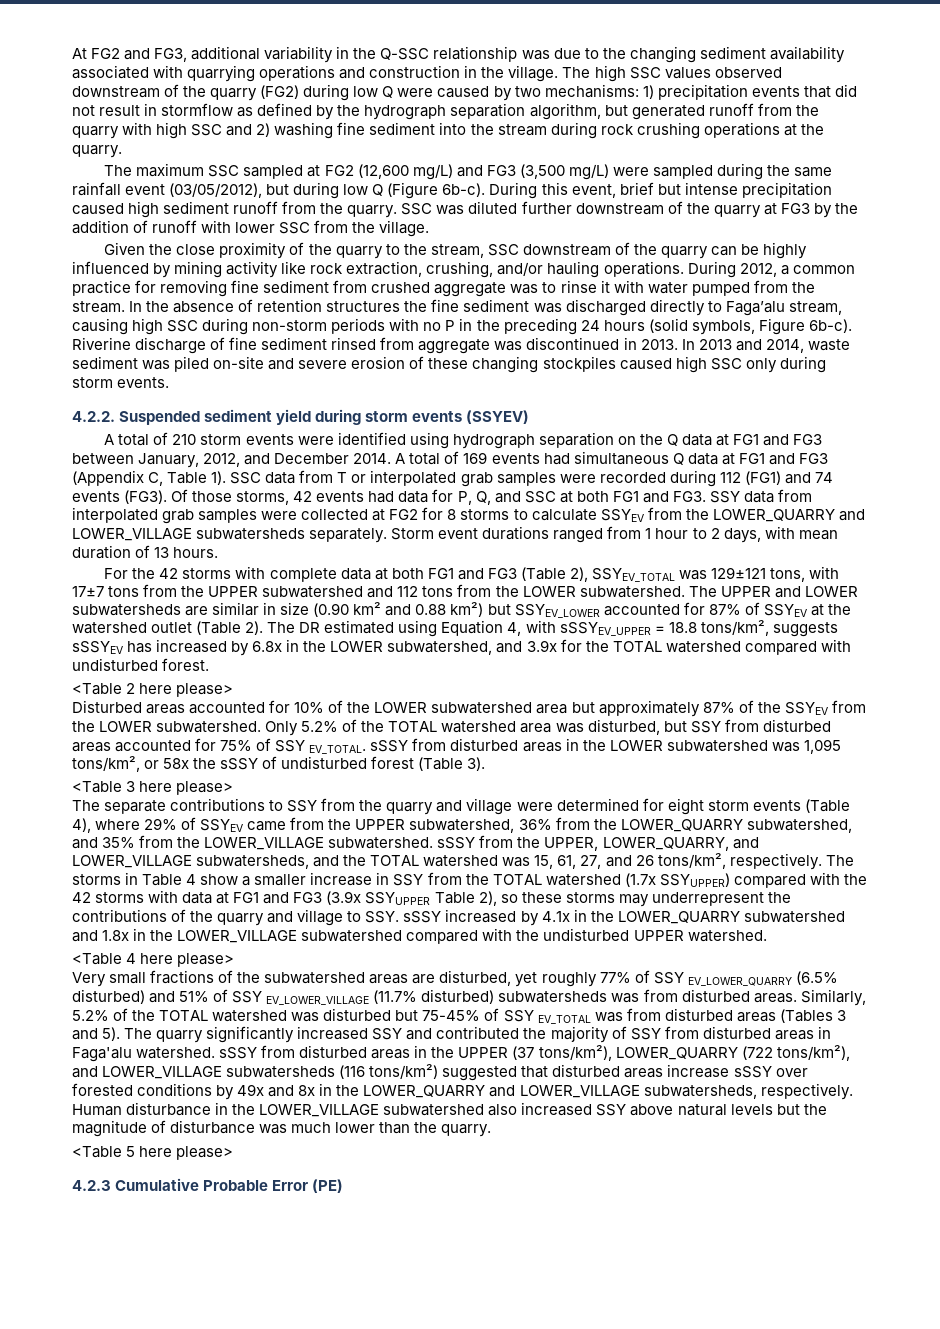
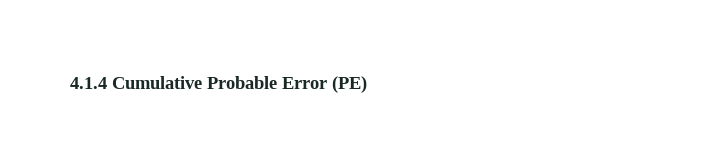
[72,46,845,63] [72,65,782,82] [72,84,857,101] [72,103,819,120] [72,122,824,139] [72,145,122,158] [104,163,833,180] [72,182,832,199] [72,201,858,218] [72,220,430,237] [104,242,808,259] [72,261,855,278] [72,280,815,297] [72,299,842,316] [72,318,852,335] [72,337,850,354] [72,356,826,373] [72,377,170,388] [72,409,530,425] [104,432,823,449] [72,451,828,468] [72,470,833,487] [72,489,813,505] [72,507,865,524] [72,526,838,543] [72,545,219,559] [104,566,840,582] [72,584,858,598] [72,602,851,618] [72,620,838,637] [72,639,851,656] [72,658,210,671] [72,683,234,697] [72,700,866,717] [72,719,831,736] [72,738,841,754] [72,756,486,772] [72,781,234,795] [72,798,850,815] [72,817,852,833] [72,835,759,851] [72,853,854,870] [72,872,867,888] [72,890,791,907] [72,909,845,926] [72,928,767,944] [72,953,235,967] [72,970,838,987] [72,989,866,1006] [72,1008,846,1024] [72,1026,831,1043] [72,1045,850,1062] [72,1064,808,1081] [72,1083,853,1100] [72,1102,827,1117] [72,1120,492,1137] [72,1146,234,1160] [72,1180,111,1191] At FG2 and FG3, additional variability in the Q-SSC relationship was due to the changing sediment availability associated with quarrying operations and construction in the village. The high SSC values observed downstream of the quarry (FG2) during low Q were caused by two mechanisms: 1) precipitation events that did not result in stormflow as defined by the hydrograph separation algorithm, but generated runoff from the quarry with high SSC and 2) washing fine sediment into the stream during rock crushing operations at the quarry. // The maximum SSC sampled at FG2 (12,600 mg/L) and FG3 (3,500 mg/L) were sampled during the same rainfall event (03/05/2012), but during low Q (Figure 6b-c). During this event, brief but intense precipitation caused high sediment runoff from the quarry. SSC was diluted further downstream of the quarry at FG3 by the addition of runoff with lower SSC from the village. // Given the close proximity of the quarry to the stream, SSC downstream of the quarry can be highly influenced by mining activity like rock extraction, crushing, and/or hauling operations. During 2012, a common practice for removing fine sediment from crushed aggregate was to rinse it with water pumped from the stream. In the absence of retention structures the fine sediment was discharged directly to Faga’alu stream, causing high SSC during non-storm periods with no P in the preceding 24 hours (solid symbols, Figure 6b-c). Riverine discharge of fine sediment rinsed from aggregate was discontinued in 2013. In 2013 and 2014, waste sediment was piled on-site and severe erosion of these changing stockpiles caused high SSC only during storm events. // 4.2.2. Suspended sediment yield during storm events (SSYEV) // A total of 210 storm events were identified using hydrograph separation on the Q data at FG1 and FG3 between January, 2012, and December 2014. A total of 169 events had simultaneous Q data at FG1 and FG3 (Appendix C, Table 1). SSC data from T or interpolated grab samples were recorded during 112 (FG1) and 74 events (FG3). Of those storms, 42 events had data for P, Q, and SSC at both FG1 and FG3. SSY data from interpolated grab samples were collected at FG2 for 8 storms to calculate SSYEV from the LOWER_QUARRY and LOWER_VILLAGE subwatersheds separately. Storm event durations ranged from 1 hour to 2 days, with mean duration of 13 hours. // For the 42 storms with complete data at both FG1 and FG3 (Table 2), SSYEV_TOTAL was 129±121 tons, with 17±7 tons from the UPPER subwatershed and 112 tons from the LOWER subwatershed. The UPPER and LOWER subwatersheds are similar in size (0.90 km² and 0.88 km²) but SSYEV_LOWER accounted for 87% of SSYEV at the watershed outlet (Table 2). The DR estimated using Equation 4, with sSSYEV_UPPER = 18.8 tons/km², suggests sSSYEV has increased by 6.8x in the LOWER subwatershed, and 3.9x for the TOTAL watershed compared with undisturbed forest. // <Table 2 here please> // Disturbed areas accounted for 10% of the LOWER subwatershed area but approximately 87% of the SSYEV from the LOWER subwatershed. Only 5.2% of the TOTAL watershed area was disturbed, but SSY from disturbed areas accounted for 75% of SSY EV_TOTAL. sSSY from disturbed areas in the LOWER subwatershed was 1,095 tons/km², or 58x the sSSY of undisturbed forest (Table 3). // <Table 3 here please> // The separate contributions to SSY from the quarry and village were determined for eight storm events (Table 4), where 29% of SSYEV came from the UPPER subwatershed, 36% from the LOWER_QUARRY subwatershed, and 35% from the LOWER_VILLAGE subwatershed. sSSY from the UPPER, LOWER_QUARRY, and LOWER_VILLAGE subwatersheds, and the TOTAL watershed was 15, 61, 27, and 26 tons/km², respectively. The storms in Table 4 show a smaller increase in SSY from the TOTAL watershed (1.7x SSYUPPER) compared with the 42 storms with data at FG1 and FG3 (3.9x SSYUPPER Table 2), so these storms may underrepresent the contributions of the quarry and village to SSY. sSSY increased by 4.1x in the LOWER_QUARRY subwatershed and 1.8x in the LOWER_VILLAGE subwatershed compared with the undisturbed UPPER watershed. // <Table 4 here please> // Very small fractions of the subwatershed areas are disturbed, yet roughly 77% of SSY EV_LOWER_QUARRY (6.5% disturbed) and 51% of SSY EV_LOWER_VILLAGE (11.7% disturbed) subwatersheds was from disturbed areas. Similarly, 5.2% of the TOTAL watershed was disturbed but 75-45% of SSY EV_TOTAL was from disturbed areas (Tables 3 and 5). The quarry significantly increased SSY and contributed the majority of SSY from disturbed areas in Faga'alu watershed. sSSY from disturbed areas in the UPPER (37 tons/km²), LOWER_QUARRY (722 tons/km²), and LOWER_VILLAGE subwatersheds (116 tons/km²) suggested that disturbed areas increase sSSY over forested conditions by 49x and 8x in the LOWER_QUARRY and LOWER_VILLAGE subwatersheds, respectively. Human disturbance in the LOWER_VILLAGE subwatershed also increased SSY above natural levels but the magnitude of disturbance was much lower than the quarry. // <Table 5 here please> // 4.2.3 -> [70,77,107,89] 4.1.4

